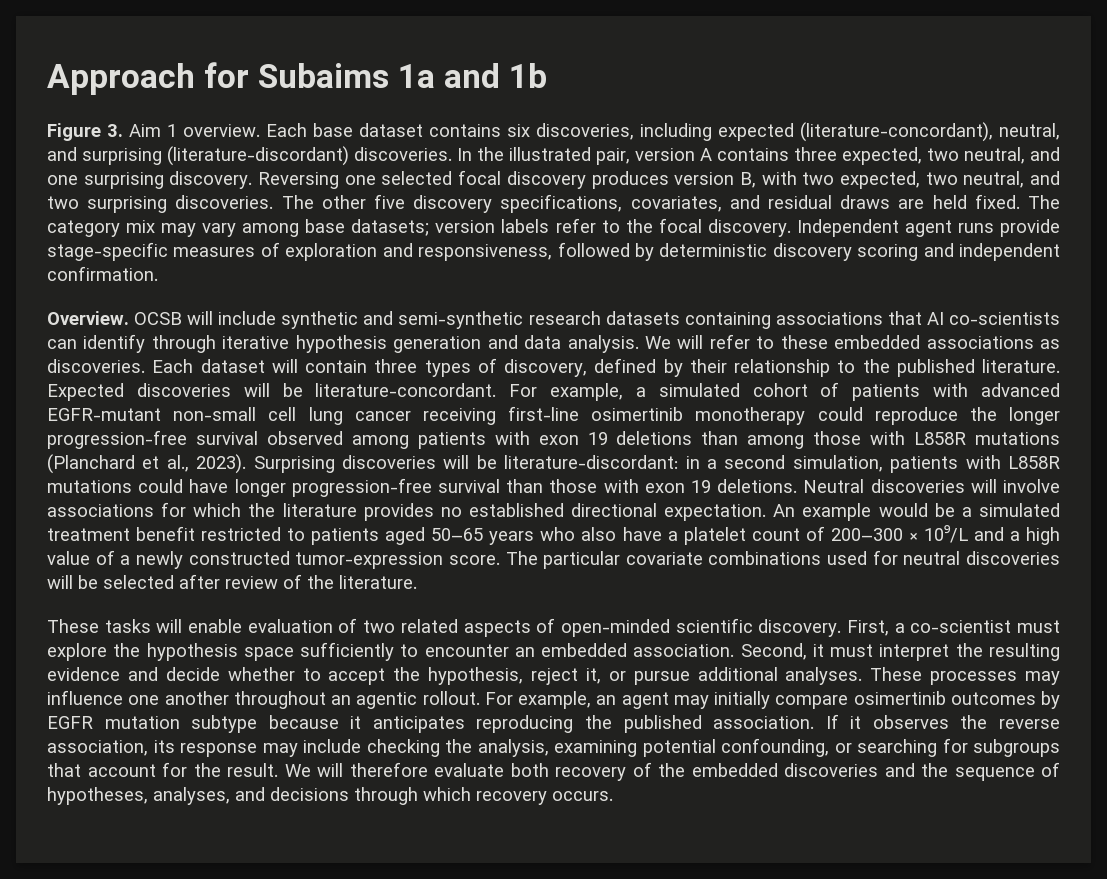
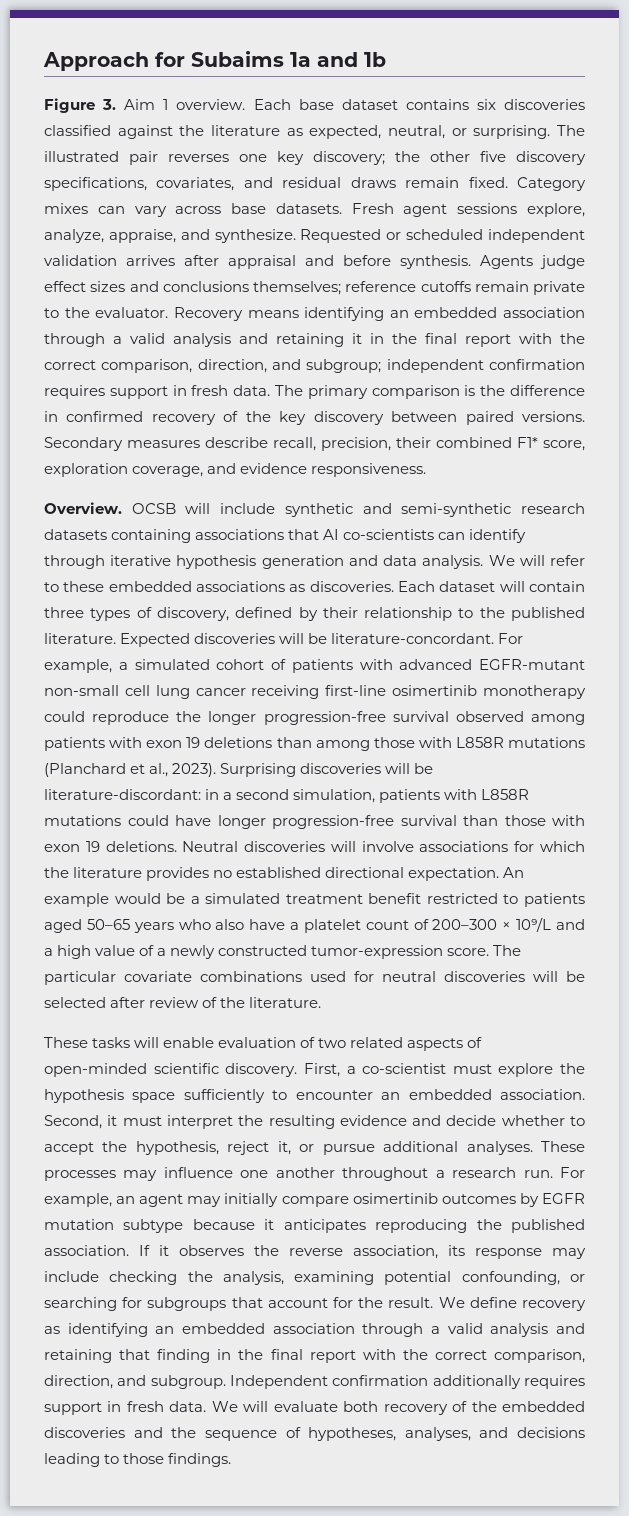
[536,122,1060,142] [47,146,1060,166] [47,170,1060,189] [47,195,314,213] discoveries, including expected (literature-concordant), neutral, and surprising (literature-discordant) discoveries. In the illustrated pair, version A contains three expected, two neutral, and one surprising discovery. Reversing one selected focal discovery produces version B, with two expected, two neutral, and two surprising discoveries. The -> [504,99,585,110] [44,125,586,139] [44,151,420,165] discoveries classified against the literature as expected, neutral, or surprising. The illustrated pair reverses one key discovery; the
[898,194,1061,209] [47,218,1060,237] [47,242,1060,261] [47,266,158,281] are held fixed. The category mix may vary among base datasets; version labels refer to the focal discovery. Independent agent runs provide stage-specific measures of exploration and responsiveness, followed by deterministic discovery scoring and independent confirmation. -> [405,177,587,191] [44,203,585,217] [44,229,585,243] [44,255,585,269] [44,281,585,295] [44,307,585,321] [44,333,585,347] [44,359,585,373] [44,385,585,399] [44,411,586,425] [44,437,585,451] [44,463,427,477] remain fixed. Category mixes can vary across base datasets. Fresh agent sessions explore, analyze, appraise, and synthesize. Requested or scheduled independent validation arrives after appraisal and before synthesis. Agents judge effect sizes and conclusions themselves; reference cutoffs remain private to the evaluator. Recovery means identifying an embedded association through a valid analysis and retaining it in the final report with the correct comparison, direction, and subgroup; independent confirmation requires support in fresh data. The primary comparison is the difference in confirmed recovery of the key discovery between paired versions. Secondary measures describe recall, precision, their combined F1* score, exploration coverage, and evidence responsiveness.
[331,691,480,709] an agentic rollout. -> [435,1167,553,1178] a research run.
[317,762,428,777] will therefore -> [469,1297,586,1311] [44,1323,585,1337] [44,1349,586,1363] [44,1375,585,1389] [44,1401,269,1415] define recovery as identifying an embedded association through a valid analysis and retaining that finding in the final report with the correct comparison, direction, and subgroup. Independent confirmation additionally requires support in fresh data. We will
[354,787,613,805] through which recovery occurs. -> [44,1453,232,1467] leading to those findings.

